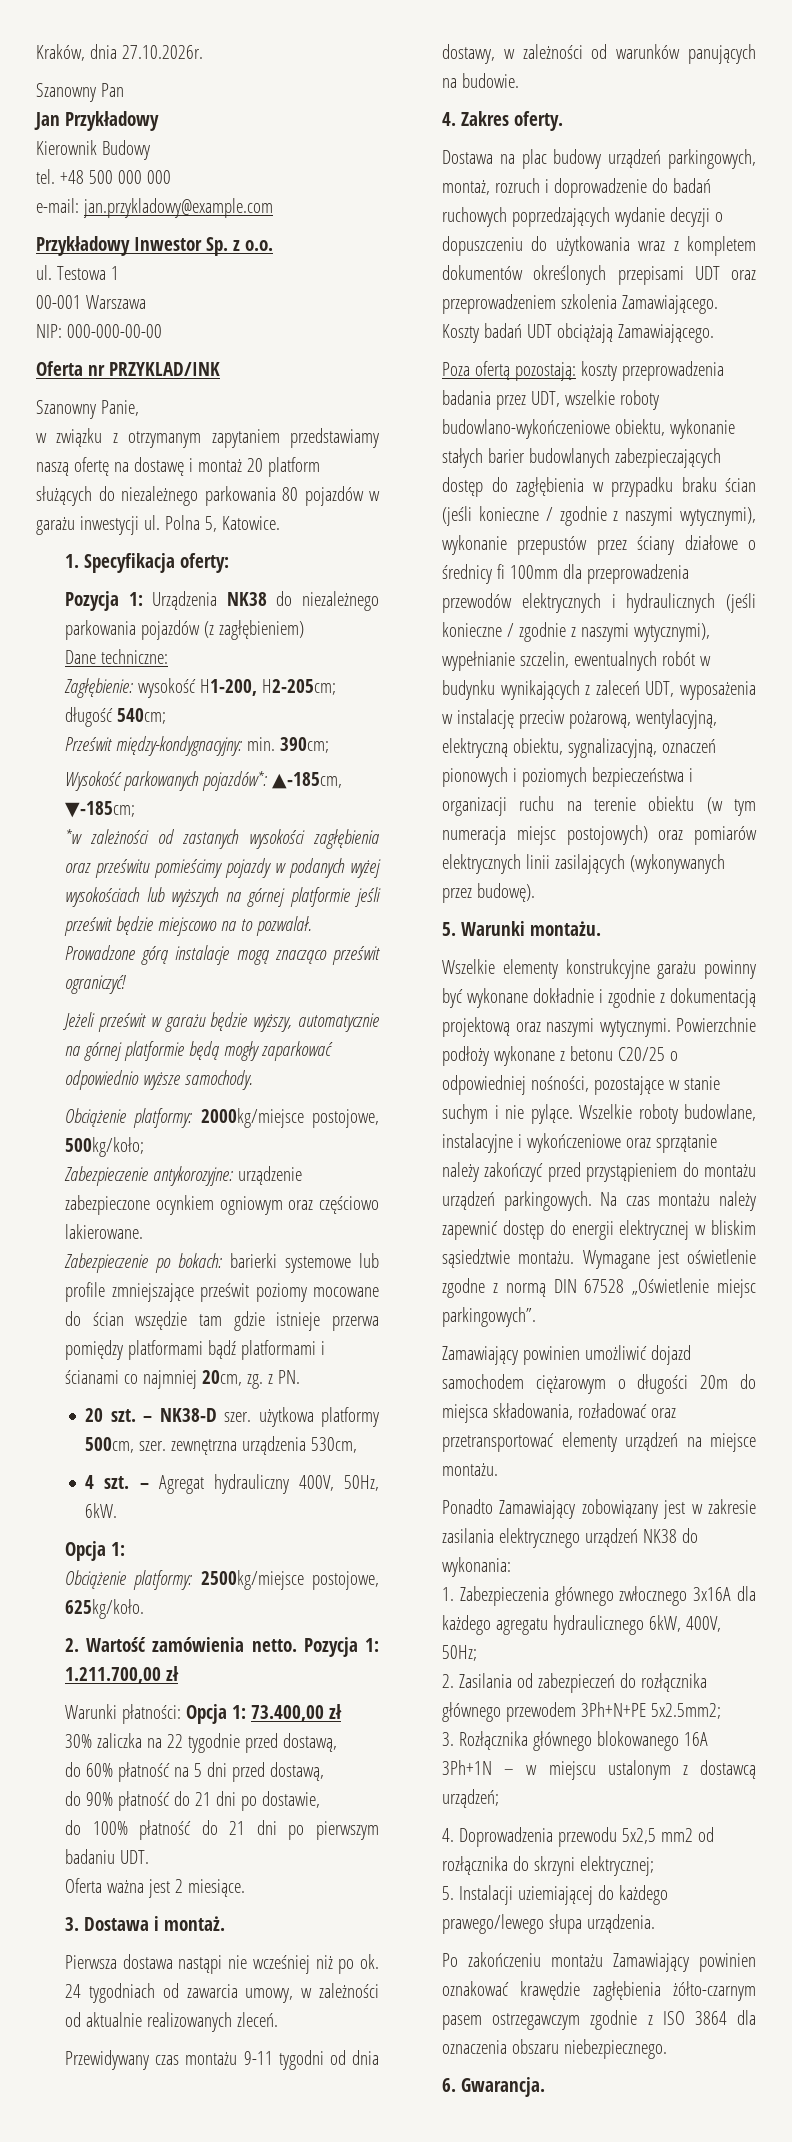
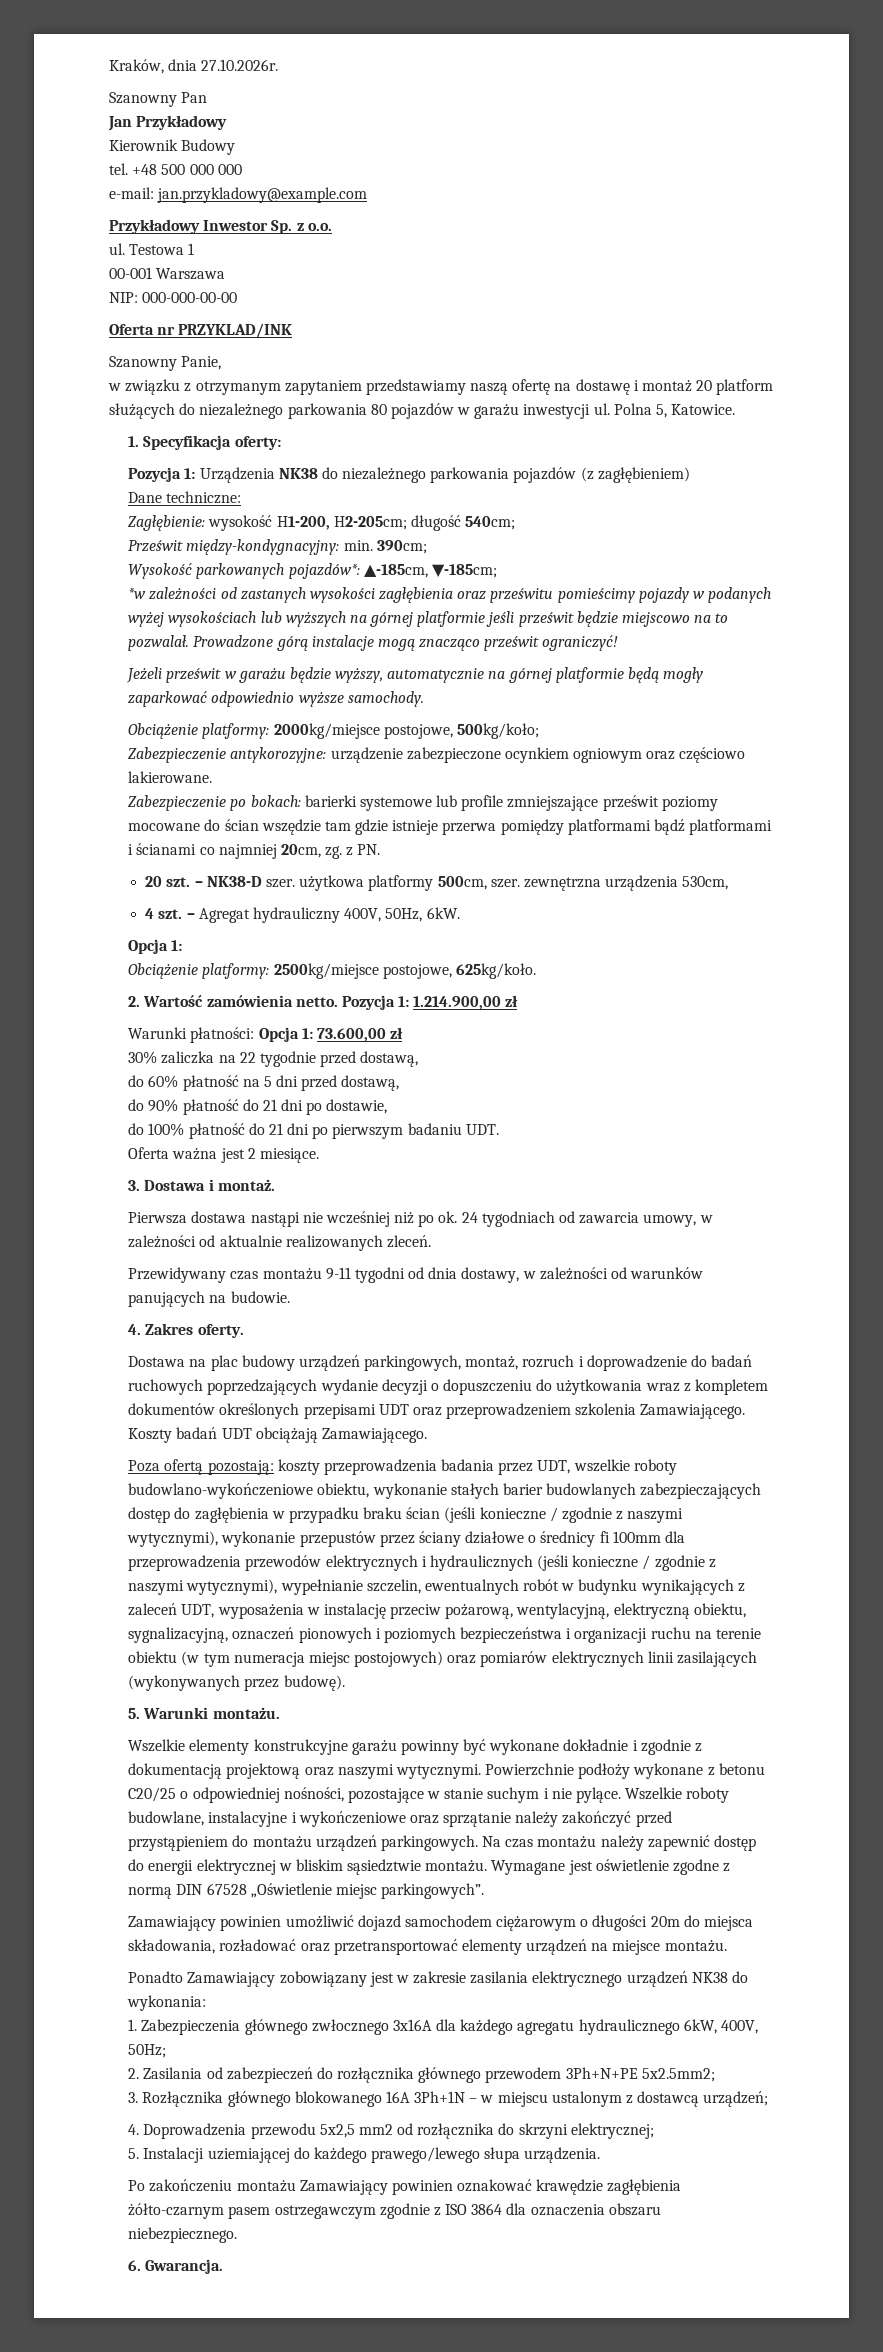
[65,1667,162,1684] 1.211.700,00 -> [413,996,502,1010] 1.214.900,00
[251,1705,325,1722] 73.400,00 -> [316,1028,386,1042] 73.600,00

